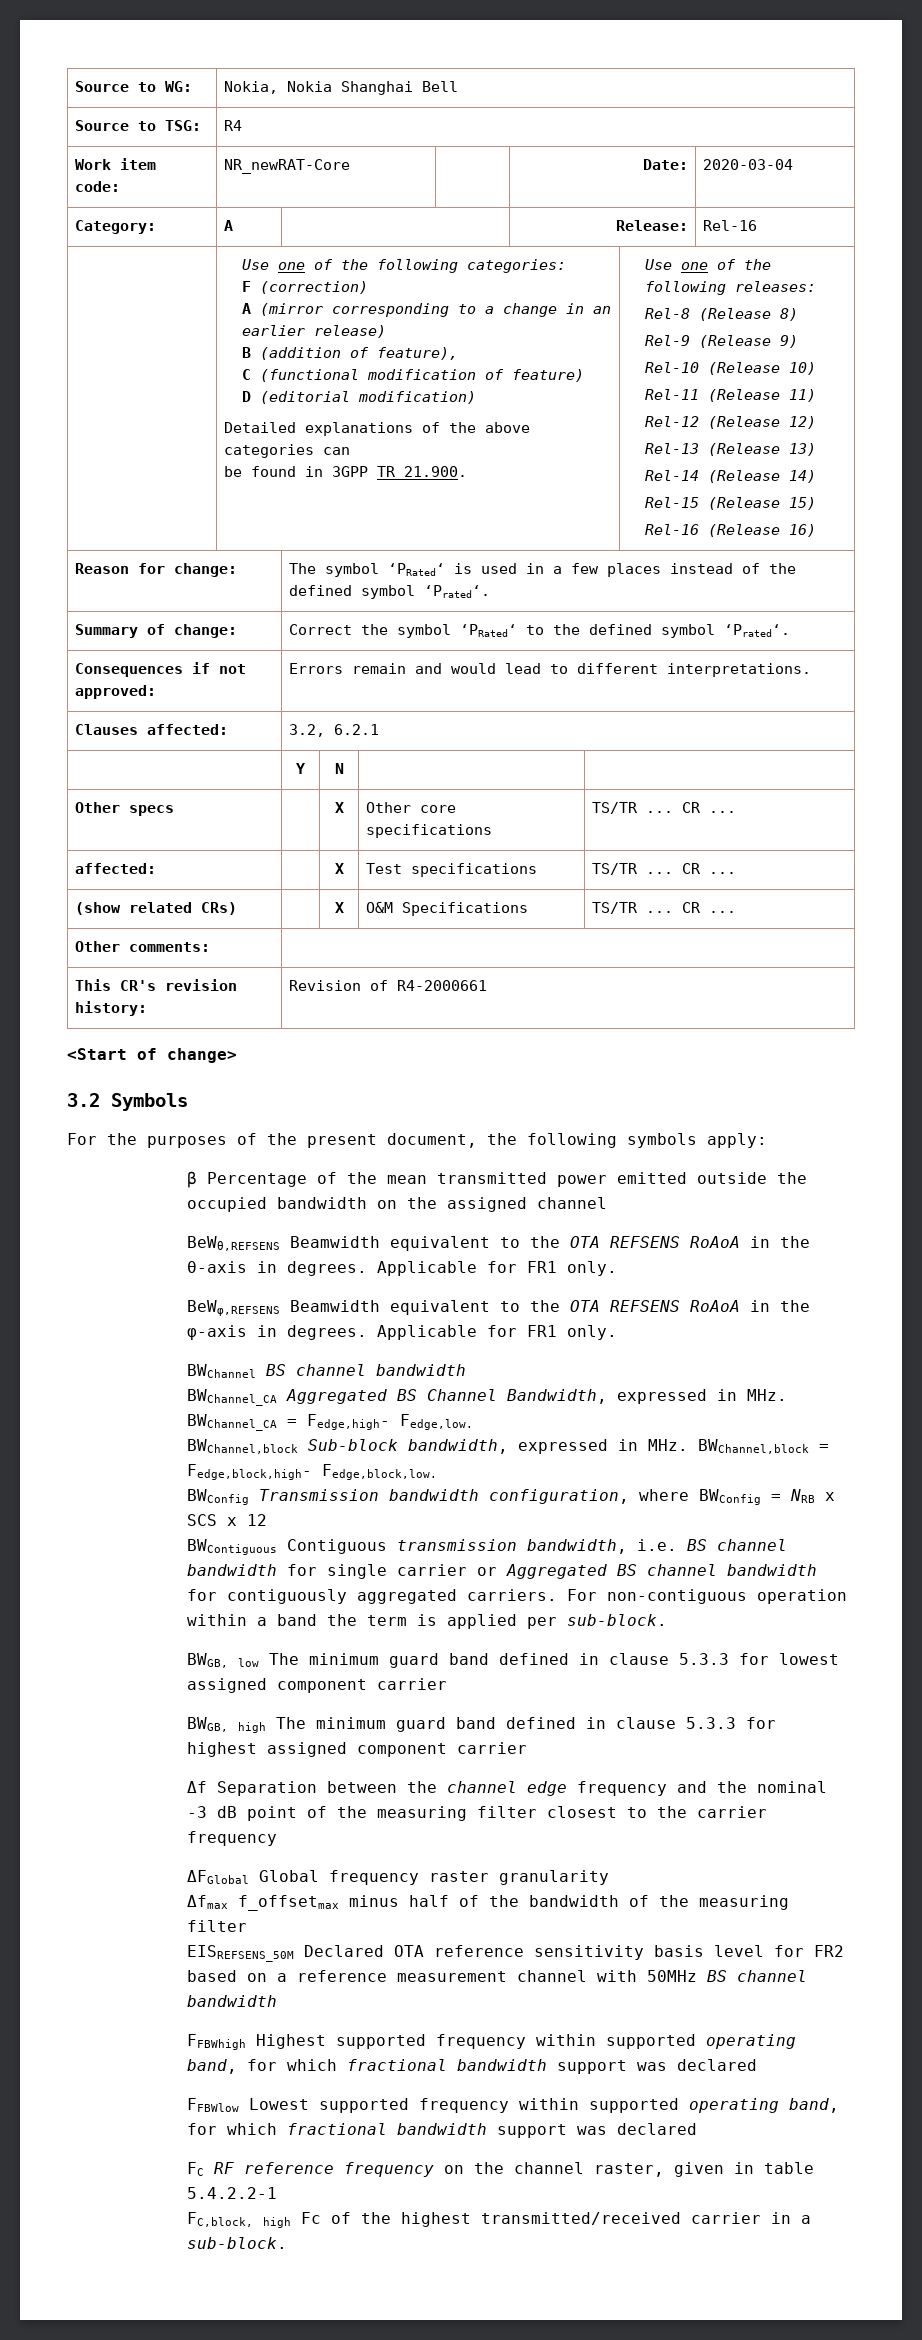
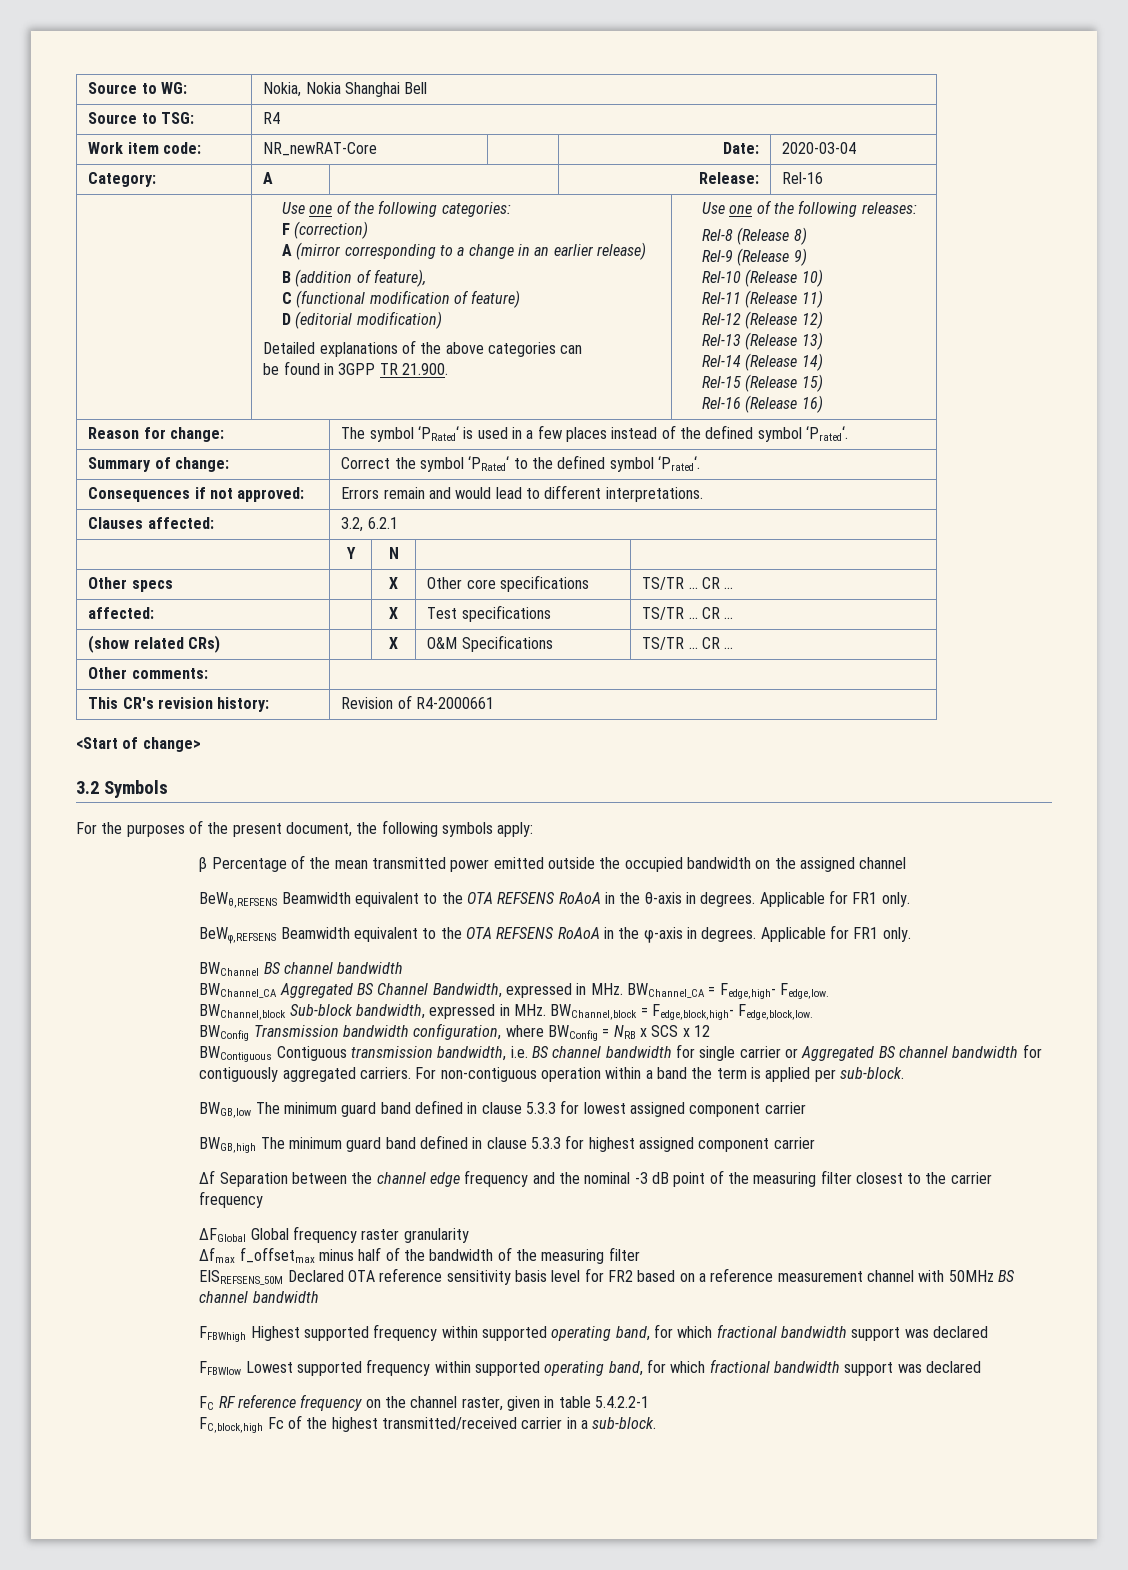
[187,1653,260,1668] BWGB, low -> [199,1102,252,1118] BWGB,low
[187,1717,267,1733] BWGB, high -> [199,1137,257,1153] BWGB,high
[187,2212,292,2228] FC,block, high -> [199,1417,264,1433] FC,block,high

